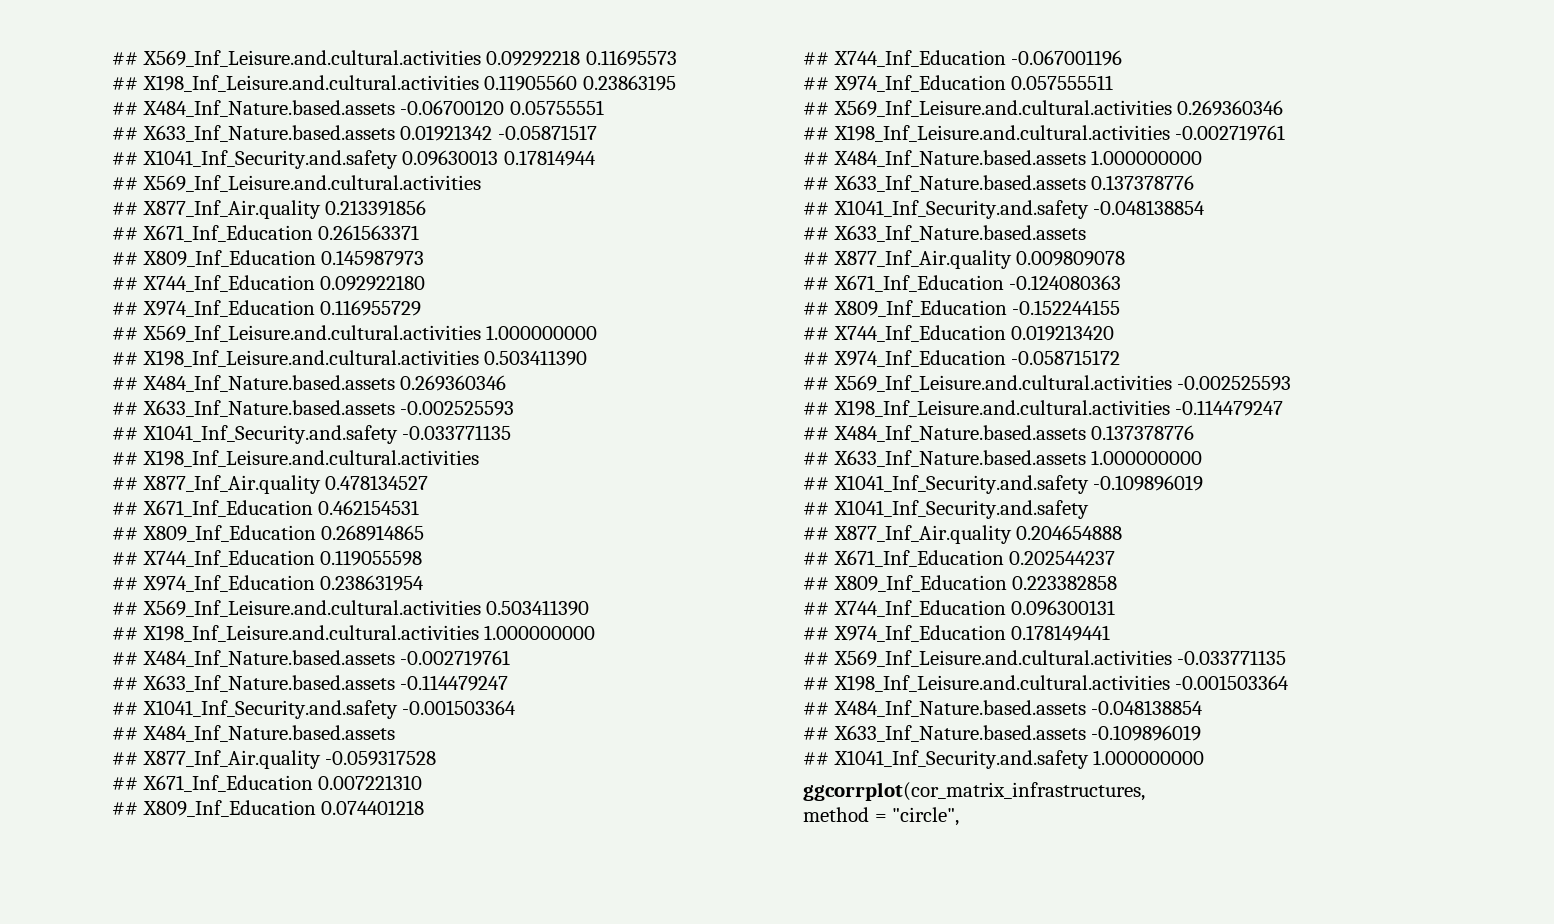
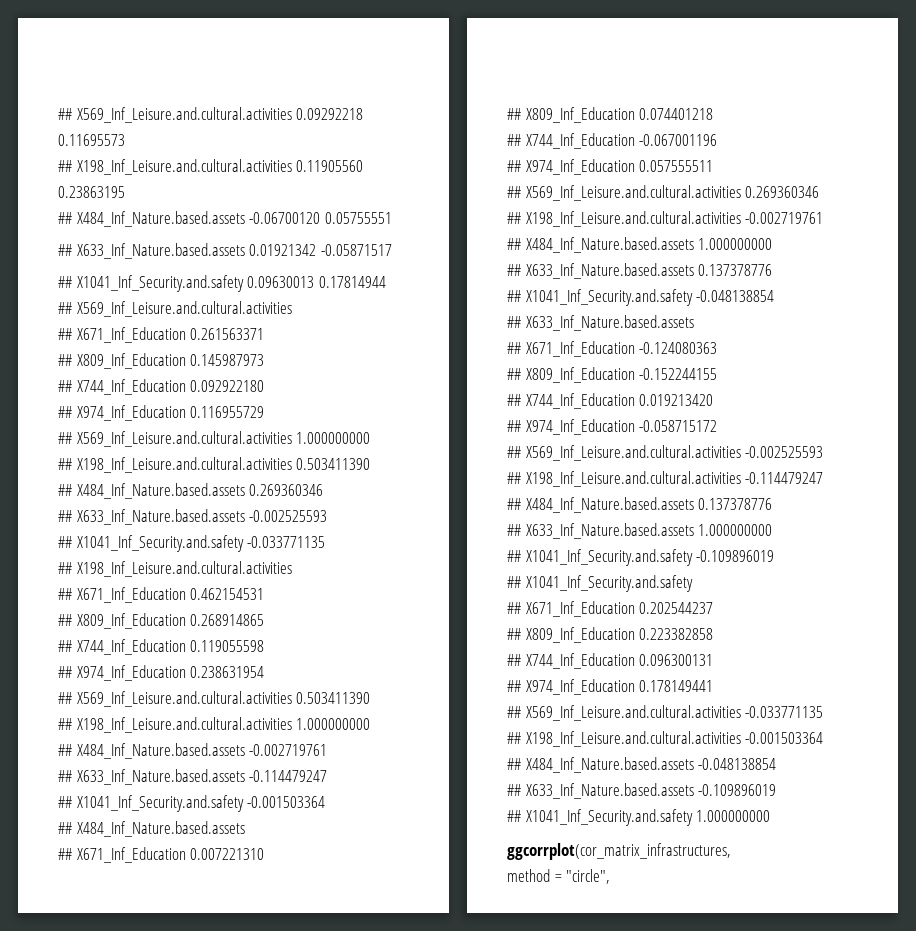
[112,200,427,219] // ## X877_Inf_Air.quality 0.213391856 -> (292, 309) none
[112,475,429,494] // ## X877_Inf_Air.quality 0.478134527 -> (292, 569) none
[112,750,437,769] // ## X877_Inf_Air.quality -0.059317528 -> (245, 829) none
[803,250,1126,269] // ## X877_Inf_Air.quality 0.009809078 -> (694, 323) none
[803,525,1123,544] // ## X877_Inf_Air.quality 0.204654888 -> (693, 583) none

